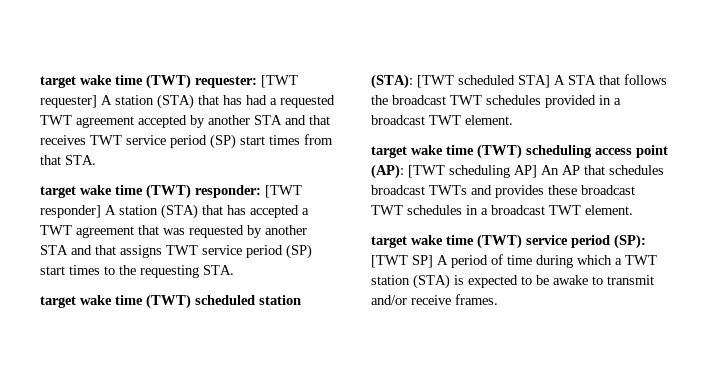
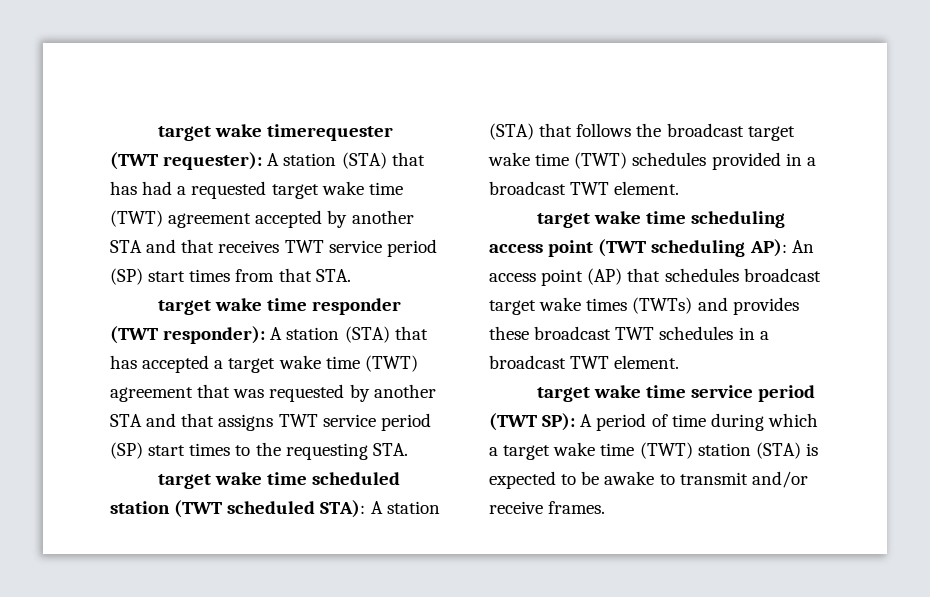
[40,74,298,89] [40,95,97,108] target wake time (TWT) requester: [TWT requester] -> [157,124,394,141] [110,152,263,170] target wake timerequester (TWT requester):
[40,115,72,125] TWT -> [271,181,403,199] [110,210,163,227] target wake time (TWT)
[146,184,302,199] [40,205,101,218] (TWT) responder: [TWT responder] -> [312,298,402,315] [110,326,266,344] responder (TWT responder):
[40,225,72,235] TWT -> [228,355,418,373] target wake time (TWT)
[146,294,191,309] (TWT) -> (308, 478) none
[371,74,667,89] [371,95,482,105] (STA): [TWT scheduled STA] A STA that follows the broadcast TWT -> [174,500,440,518] [489,123,795,141] [488,152,628,169] (TWT scheduled STA): A station (STA) that follows the broadcast target wake time (TWT)
[477,144,522,159] (TWT) -> (687, 217) none
[371,164,664,179] [371,185,467,195] (AP): [TWT scheduling AP] An AP that schedules broadcast TWTs -> [598,239,814,257] [489,268,821,286] [489,297,693,315] (TWT scheduling AP): An access point (AP) that schedules broadcast target wake times (TWTs)
[477,234,646,249] [371,255,433,268] (TWT) service period (SP): [TWT SP] -> [691,385,816,402] [489,413,576,431] service period (TWT SP):
[625,255,657,265] TWT -> [503,442,693,460] target wake time (TWT)

